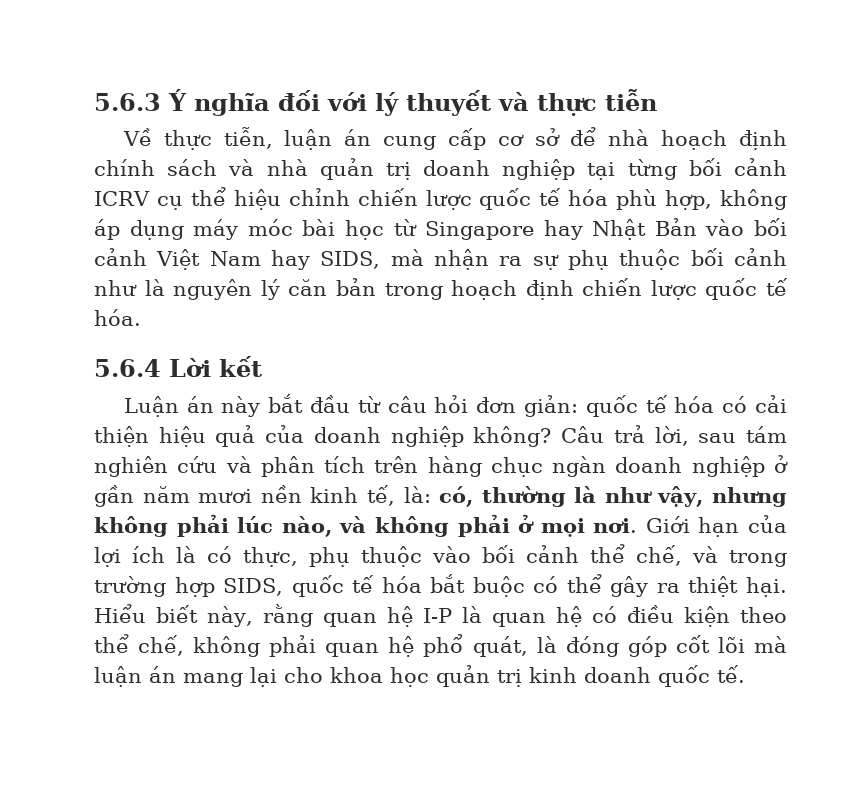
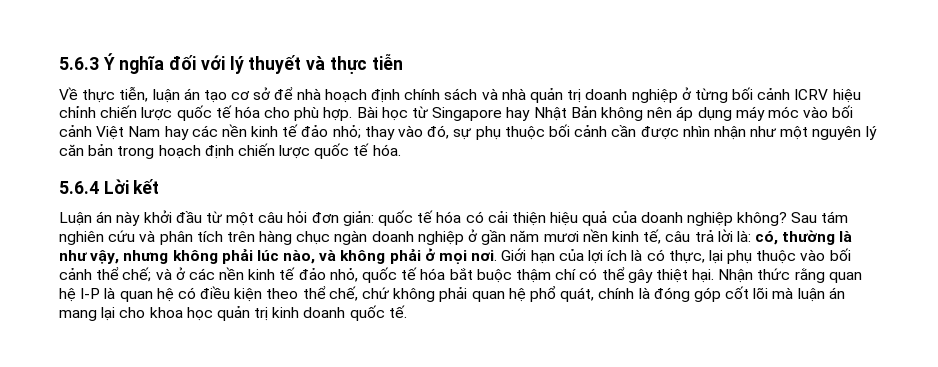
[383,128,486,150] cung cấp -> [203,90,227,103] tạo
[587,162,616,180] tại -> [681,87,692,100] ở
[156,187,226,210] cụ thể -> (829, 94) none
[616,189,787,210] [94,219,336,240] phù hợp, không áp dụng máy móc bài -> [264,106,378,121] cho phù hợp. Bài
(697, 227) none -> [600,106,799,121] không nên áp dụng máy móc
[320,249,523,270] SIDS, mà nhận ra -> [191,124,450,140] các nền kinh tế đảo nhỏ; thay vào đó,
[94,279,165,296] như là -> [611,125,809,140] cần được nhìn nhận như một
[268,394,304,413] bắt -> [143,210,172,223] khởi
(381, 404) none -> [226,212,255,226] một
[561,425,737,446] Câu trả lời, sau -> [791,212,818,223] Sau
(395, 495) none -> [665,229,733,242] câu trả lời
(298, 557) none -> [708,250,723,264] lại
[636,545,787,567] [94,576,284,597] chế, và trong trường hợp SIDS, -> [122,267,358,282] chế; và ở các nền kinh tế đảo nhỏ,
(525, 586) none -> [515,269,577,283] thậm chí
[656,583,680,593] ra -> (653, 276) none
[94,604,254,627] Hiểu biết này, -> [718,268,791,283] Nhận thức
(185, 645) none -> [362,287,391,299] chứ
(528, 646) none -> [598,288,635,299] chính

